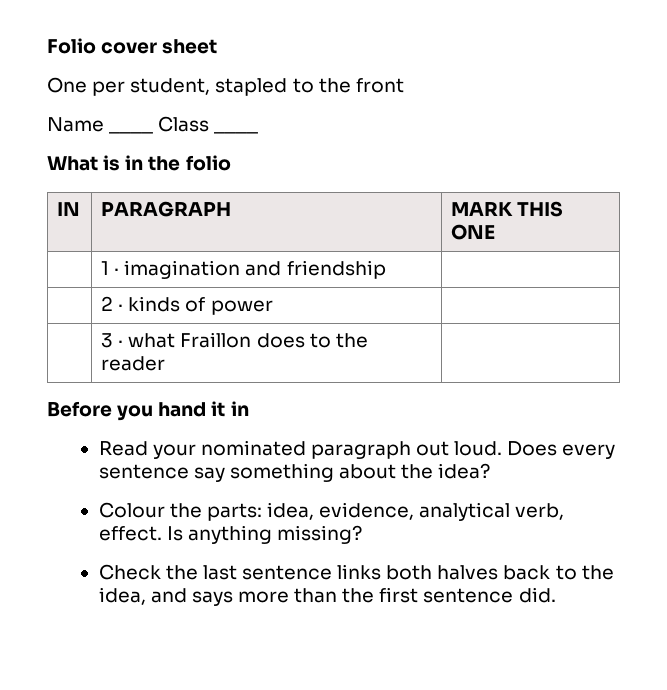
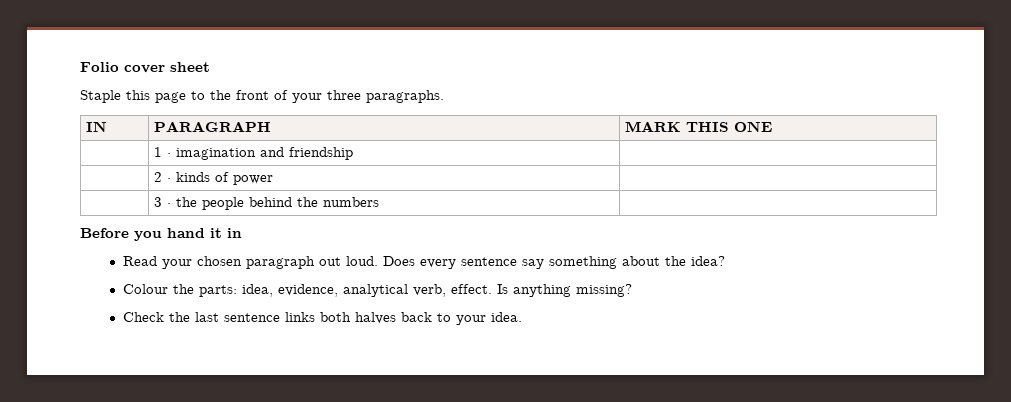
[47,77,288,96] One per student, stapled -> [80,90,186,103] Staple this page
[47,116,259,134] [47,155,231,171] // Name ____ Class ____ // What is in the folio -> [274,90,444,103] of your three paragraphs.
[128,332,368,348] [101,356,166,371] what Fraillon does to the reader -> [176,197,380,210] the people behind the numbers
[200,440,306,456] nominated -> [197,256,243,266] chosen
[581,565,614,580] [98,587,556,606] the idea, and says more than the first sentence did. -> [456,312,523,325] your idea.

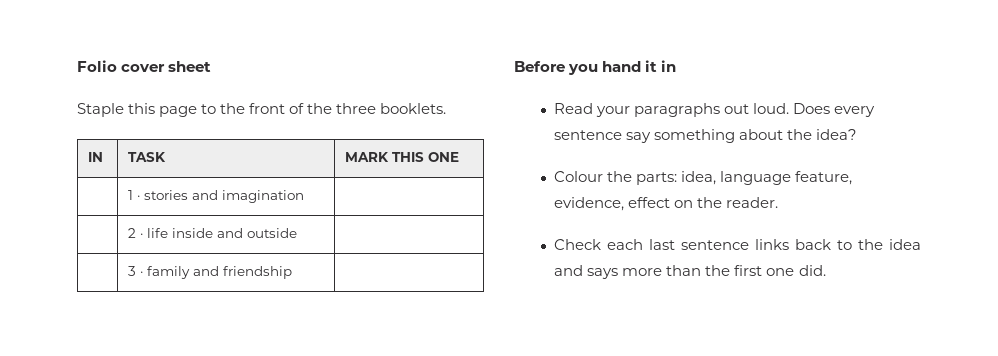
[292,90,444,103] your three paragraphs. -> [307,103,447,114] the three booklets.
[154,121,272,132] PARAGRAPH -> [127,152,166,162] TASK
(172, 155) none -> [143,190,218,200] stories and
[260,147,354,160] and friendship -> (304, 196) none
[176,172,274,185] [154,197,380,210] kinds of power | // | 3 · the people behind the numbers -> [146,228,297,238] [127,266,292,279] life inside and outside | // | 3 · family and friendship
[197,256,316,269] chosen paragraph -> [634,103,721,117] paragraphs
[278,284,633,297] evidence, analytical verb, effect. Is anything missing? -> [720,171,853,185] [554,197,779,211] language feature, evidence, effect on the reader.
[169,312,191,322] the -> [607,239,644,250] each
[320,312,523,325] both halves back to your idea. -> [795,239,922,250] [554,265,826,279] back to the idea and says more than the first one did.

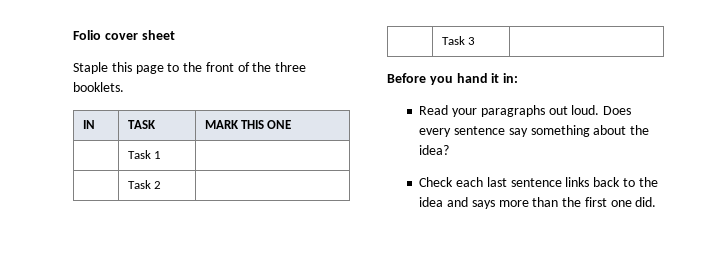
[127,190,304,203] [127,228,297,238] [127,266,292,279] 1 · stories and imagination | // | 2 · life inside and outside | // | 3 · family and friendship -> [127,150,161,159] [127,180,161,189] [441,36,475,45] Task 1 | // | Task 2 | // | Task 3
[661,60,677,72] in -> [503,73,519,83] in:
[554,171,853,185] [554,197,779,211] // Colour the parts: idea, language feature, evidence, effect on the reader. -> (450, 150) none

